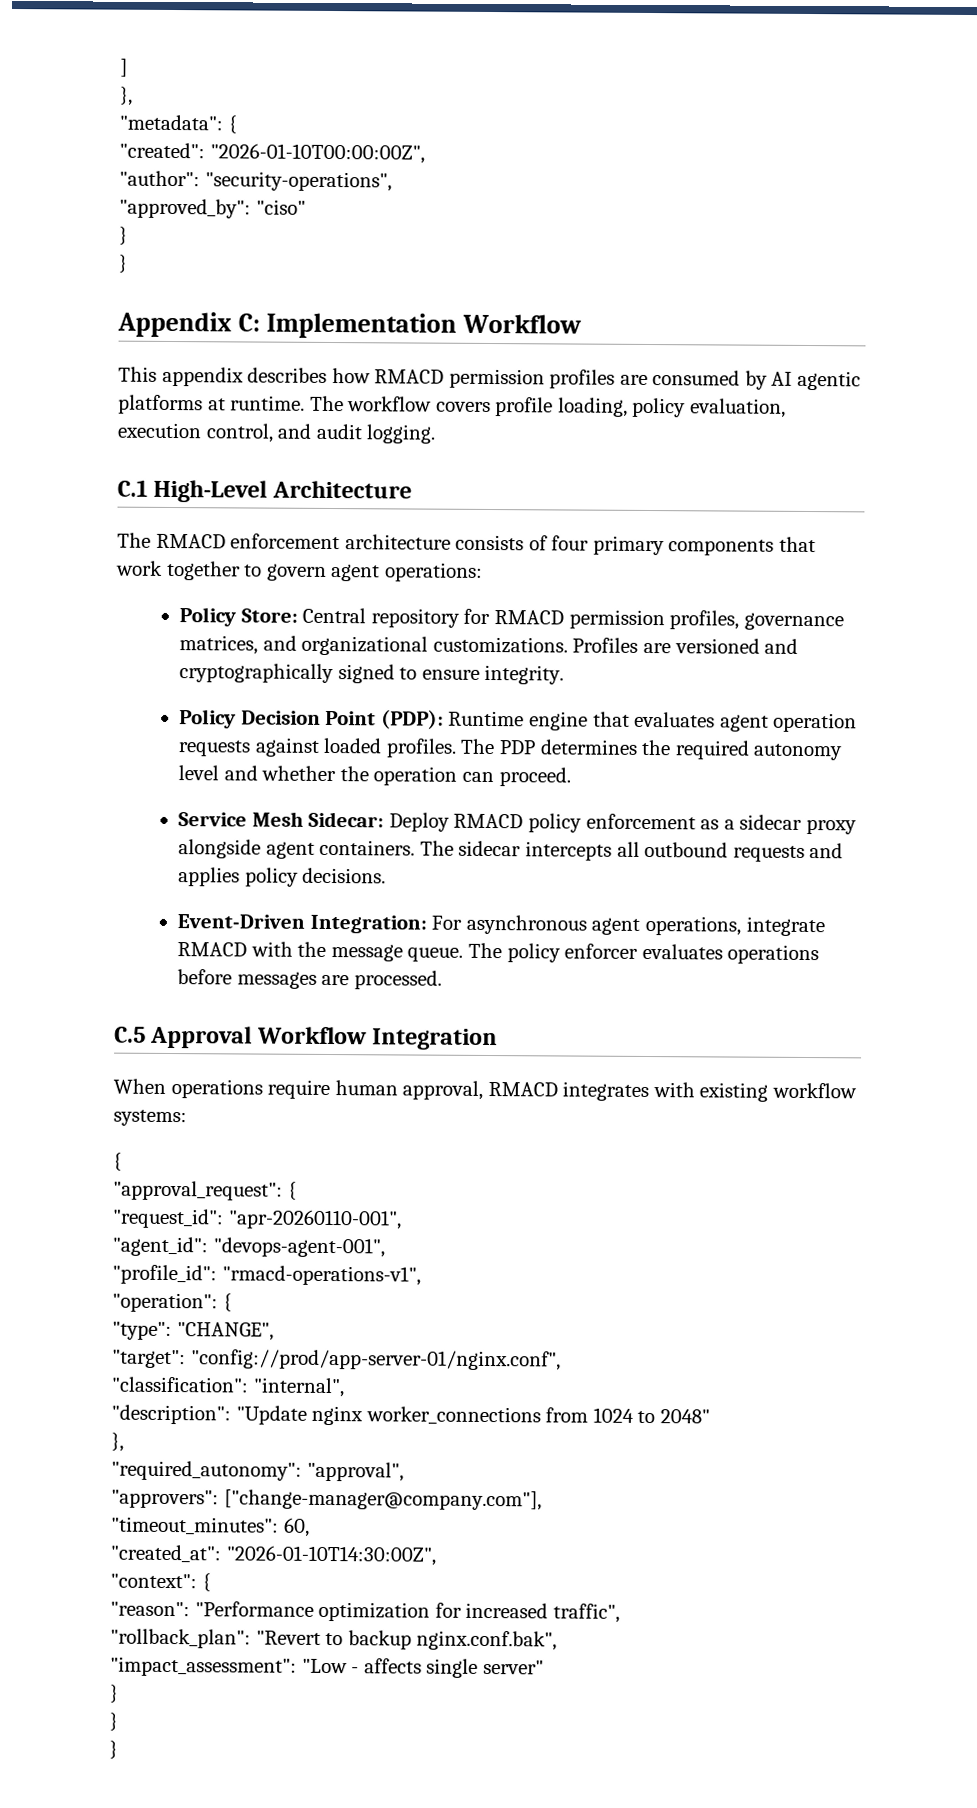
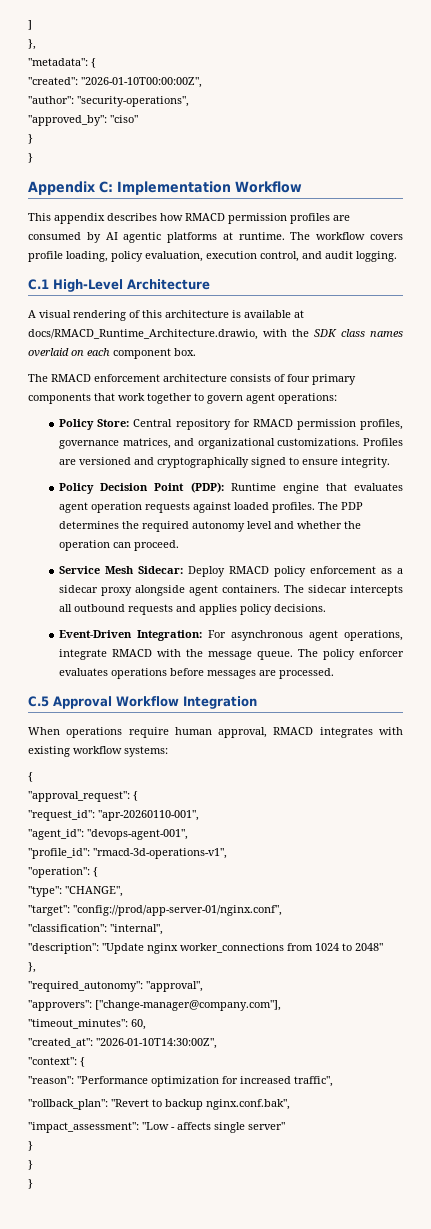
(412, 489) none -> [28,310,304,321] [28,329,403,340] [28,348,196,359] // A visual rendering of this architecture is available at docs/RMACD_Runtime_Architecture.drawio, with the SDK class names overlaid on each component box.
[221,1265,421,1286] "rmacd-operations-v1", -> [93,848,227,859] "rmacd-3d-operations-v1",

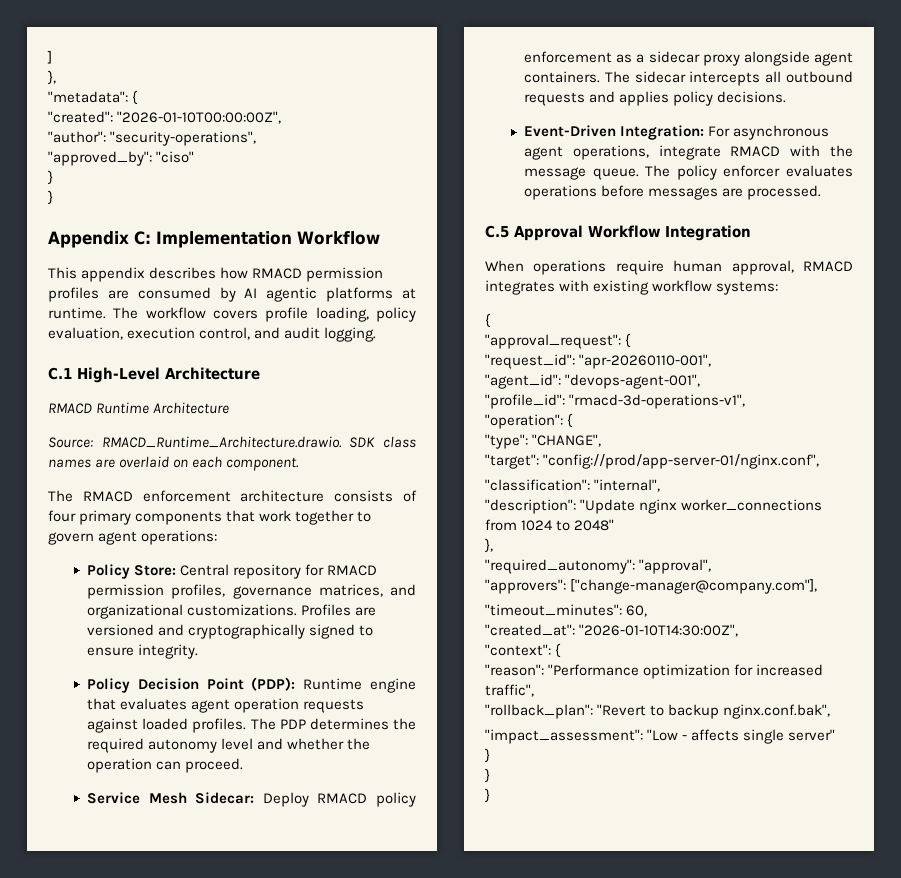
[28,310,304,321] [28,329,309,340] A visual rendering of this architecture is available at docs/RMACD_Runtime_Architecture.drawio, with the -> [48,402,230,414] [48,436,342,448] RMACD Runtime Architecture // Source: RMACD_Runtime_Architecture.drawio.
(403, 334) none -> [95,459,116,468] are
[113,348,196,359] component box. -> [226,457,300,471] component.

